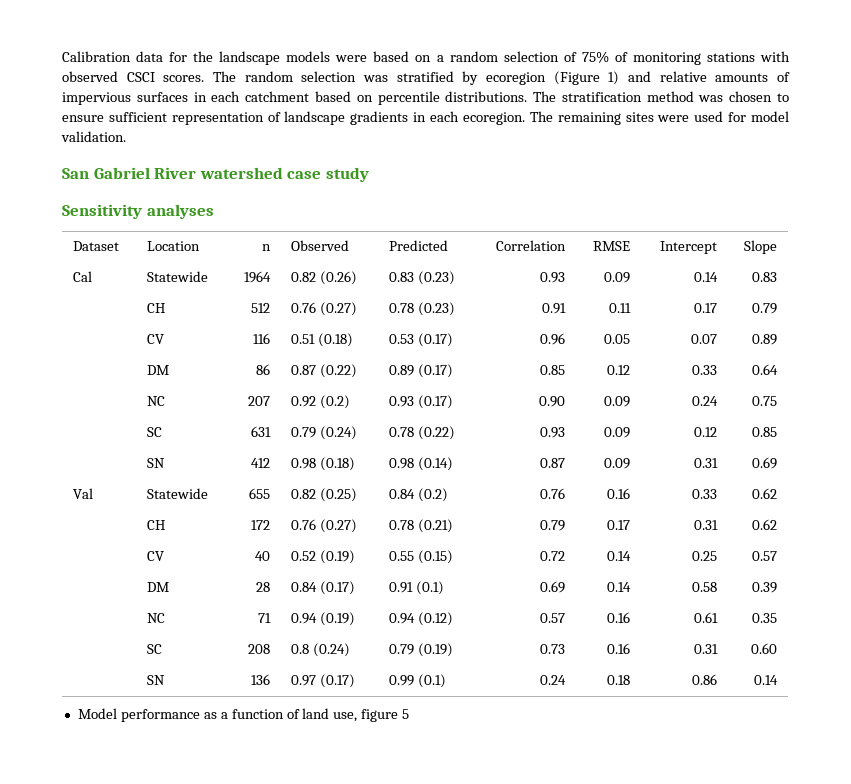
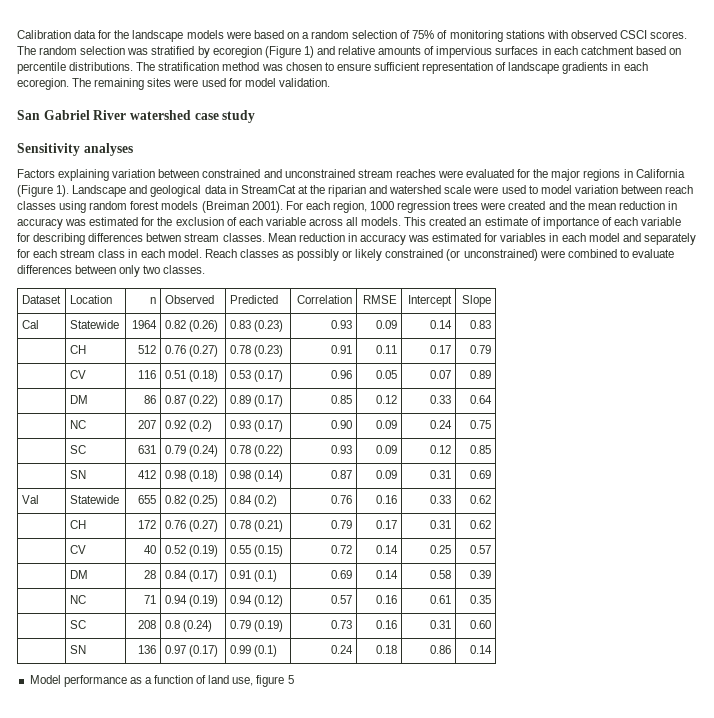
(214, 211) none -> [17,169,685,181] [17,185,694,197] [17,201,677,213] [17,217,682,229] [17,233,696,245] [17,249,674,261] [17,265,206,277] // Factors explaining variation between constrained and unconstrained stream reaches were evaluated for the major regions in California (Figure 1). Landscape and geological data in StreamCat at the riparian and watershed scale were used to model variation between reach classes using random forest models (Breiman 2001). For each region, 1000 regression trees were created and the mean reduction in accuracy was estimated for the exclusion of each variable across all models. This created an estimate of importance of each variable for describing differences betwen stream classes. Mean reduction in accuracy was estimated for variables in each model and separately for each stream class in each model. Reach classes as possibly or likely constrained (or unconstrained) were combined to evaluate differences between only two classes.

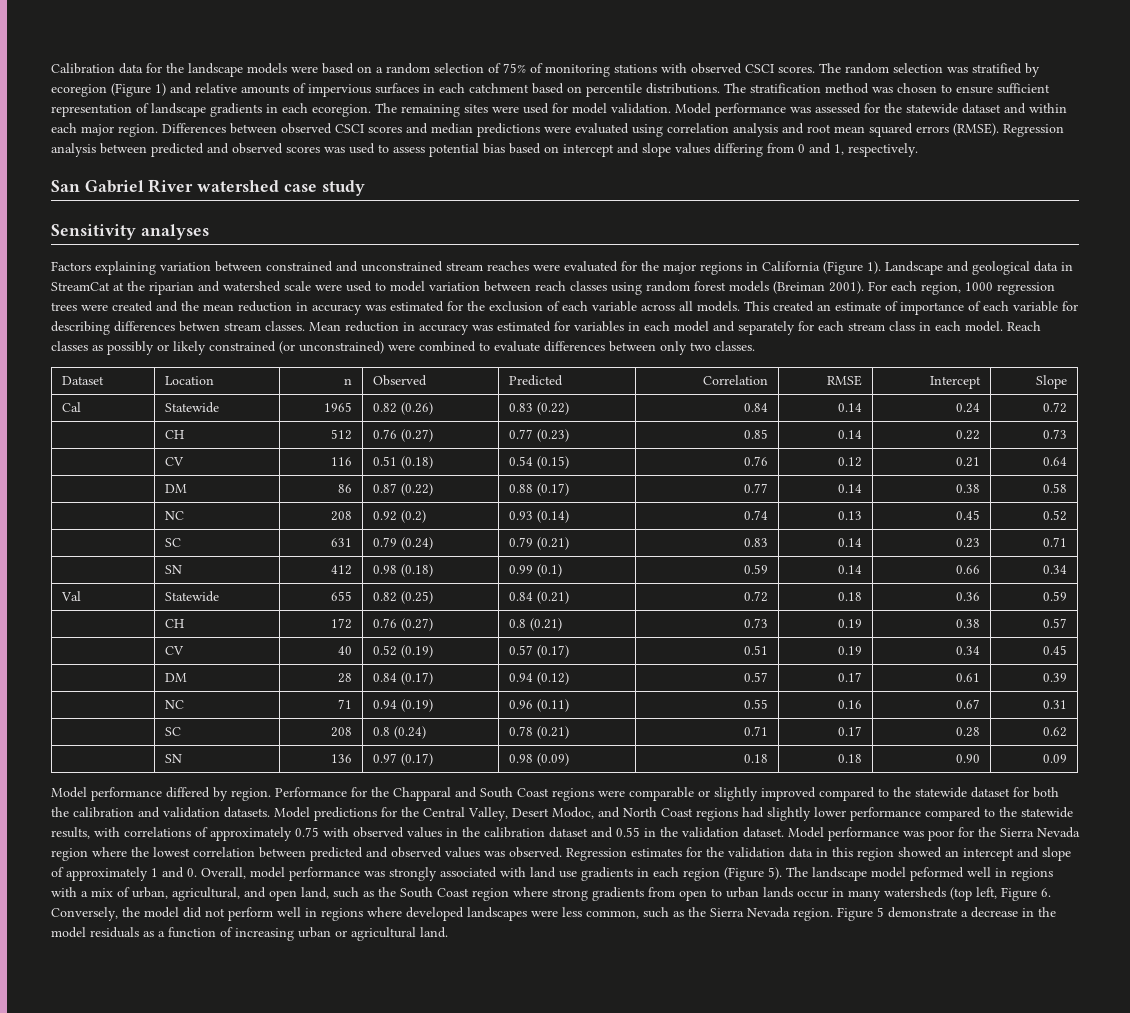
(330, 82) none -> [675,103,1067,117] [51,123,1064,137] [51,143,918,157] Model performance was assessed for the statewide dataset and within each major region. Differences between observed CSCI scores and median predictions were evaluated using correlation analysis and root mean squared errors (RMSE). Regression analysis between predicted and observed scores was used to assess potential bias based on intercept and slope values differing from 0 and 1, respectively.
[132,320,158,329] 1964 -> [324,402,353,412] 1965
[254,320,284,332] [331,320,353,329] [376,320,398,329] [430,320,453,329] [470,320,492,329] (0.23) | 0.93 | 0.09 | 0.14 | 0.83 -> [536,402,569,415] [744,403,769,412] [838,403,863,412] [956,403,981,413] [1043,402,1068,413] (0.22) | 0.84 | 0.14 | 0.24 | 0.72
[229,345,284,357] [331,345,353,354] [376,345,398,354] [430,345,452,354] [470,345,492,354] 0.78 (0.23) | 0.91 | 0.11 | 0.17 | 0.79 -> [508,429,569,442] [744,429,769,439] [838,430,863,439] [956,430,981,440] [1043,429,1068,439] 0.77 (0.23) | 0.85 | 0.14 | 0.22 | 0.73
[229,370,284,382] [331,370,353,379] [376,370,398,379] [430,370,452,379] [470,370,492,379] 0.53 (0.17) | 0.96 | 0.05 | 0.07 | 0.89 -> [508,456,569,469] [744,456,769,466] [838,457,863,467] [956,457,981,467] [1043,457,1068,466] 0.54 (0.15) | 0.76 | 0.12 | 0.21 | 0.64
[229,395,284,407] [331,395,353,404] [376,395,398,404] [430,395,452,404] [470,395,493,404] [69,420,86,429] [138,420,157,429] 0.89 (0.17) | 0.85 | 0.12 | 0.33 | 0.64 // | NC | 207 -> [508,483,569,496] [744,483,769,493] [838,484,863,493] [956,484,981,493] [1043,483,1068,493] [164,511,184,520] [331,511,353,521] 0.88 (0.17) | 0.77 | 0.14 | 0.38 | 0.58 // | NC | 208
[254,420,284,432] [331,420,353,429] [376,420,398,429] [430,420,453,429] [470,420,492,429] (0.17) | 0.90 | 0.09 | 0.24 | 0.75 -> [536,510,569,523] [744,510,769,520] [838,511,863,520] [956,510,981,520] [1043,510,1068,521] (0.14) | 0.74 | 0.13 | 0.45 | 0.52
[229,445,284,457] [331,445,353,454] [376,445,398,454] [430,445,452,454] [470,445,492,454] [69,470,86,479] [138,470,157,479] [164,470,219,482] [229,470,284,482] [331,470,353,479] [376,470,398,479] [430,470,452,479] [470,470,492,479] 0.78 (0.22) | 0.93 | 0.09 | 0.12 | 0.85 // | SN | 412 | 0.98 (0.18) | 0.98 (0.14) | 0.87 | 0.09 | 0.31 | 0.69 -> [508,537,569,550] [744,538,769,547] [838,538,863,547] [956,538,981,548] [1043,537,1068,547] [164,565,182,574] [331,565,353,575] [372,564,433,577] [508,564,562,577] [744,564,769,574] [838,565,863,574] [956,565,981,574] [1043,565,1068,574] 0.79 (0.21) | 0.83 | 0.14 | 0.23 | 0.71 // | SN | 412 | 0.98 (0.18) | 0.99 (0.1) | 0.59 | 0.14 | 0.66 | 0.34
[254,495,278,507] [331,495,353,504] [376,495,398,504] [430,495,452,504] [470,495,492,504] (0.2) | 0.76 | 0.16 | 0.33 | 0.62 -> [536,591,569,604] [744,591,769,602] [838,592,863,601] [956,592,981,601] [1043,591,1068,601] (0.21) | 0.72 | 0.18 | 0.36 | 0.59
[229,520,284,532] [331,520,353,529] [376,520,398,529] [430,520,452,529] [470,520,492,529] 0.78 (0.21) | 0.79 | 0.17 | 0.31 | 0.62 -> [508,618,562,631] [744,618,769,628] [838,619,863,628] [956,619,981,628] [1043,618,1068,628] 0.8 (0.21) | 0.73 | 0.19 | 0.38 | 0.57
[229,545,284,557] [331,545,353,554] [376,545,399,554] [430,545,452,554] [470,545,492,554] 0.55 (0.15) | 0.72 | 0.14 | 0.25 | 0.57 -> [508,645,569,658] [744,645,769,655] [838,646,863,655] [956,646,981,655] [1043,645,1068,655] 0.57 (0.17) | 0.51 | 0.19 | 0.34 | 0.45
[229,570,278,582] [331,570,353,579] [376,570,399,579] [430,570,452,579] 0.91 (0.1) | 0.69 | 0.14 | 0.58 -> [508,672,569,685] [744,672,769,682] [838,672,863,682] [956,673,981,682] 0.94 (0.12) | 0.57 | 0.17 | 0.61
[229,595,284,607] [331,595,353,604] [376,595,398,604] [430,595,452,604] [470,595,492,604] 0.94 (0.12) | 0.57 | 0.16 | 0.61 | 0.35 -> [508,699,569,712] [744,699,769,709] [838,700,863,709] [956,699,981,709] [1043,700,1068,709] 0.96 (0.11) | 0.55 | 0.16 | 0.67 | 0.31
[229,620,284,632] [331,620,353,629] [376,620,398,629] [430,620,452,629] [470,620,492,629] [69,645,86,654] [138,645,157,654] [164,645,219,657] [229,645,278,657] [331,645,354,654] [376,645,398,654] [430,645,452,654] [470,645,493,654] [29,675,294,687] 0.79 (0.19) | 0.73 | 0.16 | 0.31 | 0.60 // | SN | 136 | 0.97 (0.17) | 0.99 (0.1) | 0.24 | 0.18 | 0.86 | 0.14 // Model performance as a function of land use, figure 5 -> [508,726,569,739] [744,726,769,736] [838,726,863,736] [956,727,981,737] [1043,727,1068,737] [164,754,182,763] [331,754,353,763] [372,753,433,766] [508,753,569,766] [744,754,769,763] [838,754,863,763] [956,754,981,763] [1043,754,1068,763] [51,787,1059,801] [51,807,1073,821] [51,827,1080,841] [51,847,1071,861] [51,867,1053,881] [51,887,1051,901] [51,907,1056,921] [51,927,448,941] 0.78 (0.21) | 0.71 | 0.17 | 0.28 | 0.62 // | SN | 136 | 0.97 (0.17) | 0.98 (0.09) | 0.18 | 0.18 | 0.90 | 0.09 // Model performance differed by region. Performance for the Chapparal and South Coast regions were comparable or slightly improved compared to the statewide dataset for both the calibration and validation datasets. Model predictions for the Central Valley, Desert Modoc, and North Coast regions had slightly lower performance compared to the statewide results, with correlations of approximately 0.75 with observed values in the calibration dataset and 0.55 in the validation dataset. Model performance was poor for the Sierra Nevada region where the lowest correlation between predicted and observed values was observed. Regression estimates for the validation data in this region showed an intercept and slope of approximately 1 and 0. Overall, model performance was strongly associated with land use gradients in each region (Figure 5). The landscape model peformed well in regions with a mix of urban, agricultural, and open land, such as the South Coast region where strong gradients from open to urban lands occur in many watersheds (top left, Figure 6. Conversely, the model did not perform well in regions where developed landscapes were less common, such as the Sierra Nevada region. Figure 5 demonstrate a decrease in the model residuals as a function of increasing urban or agricultural land.

